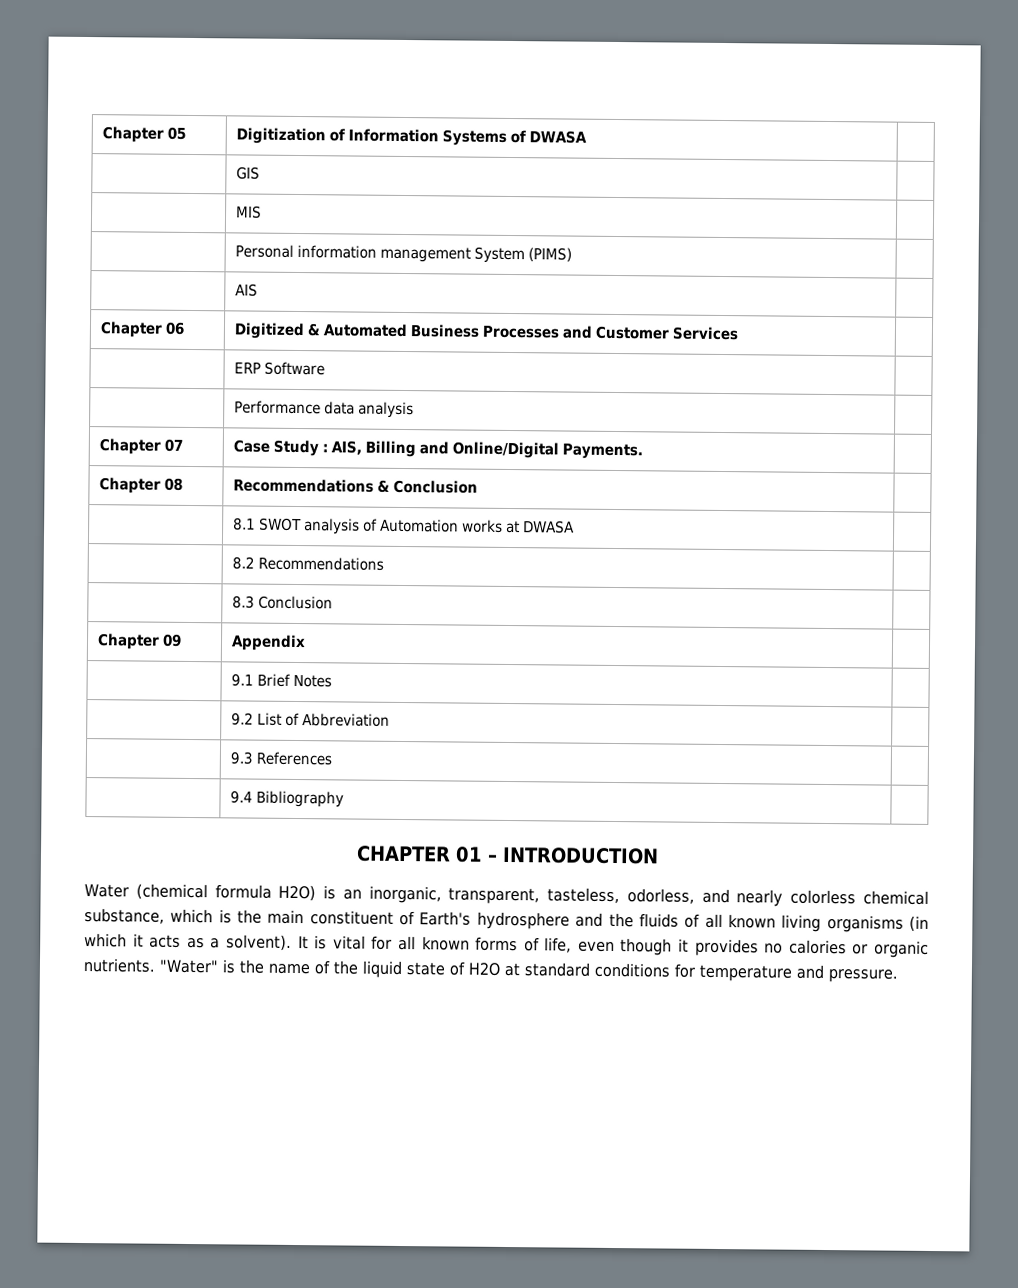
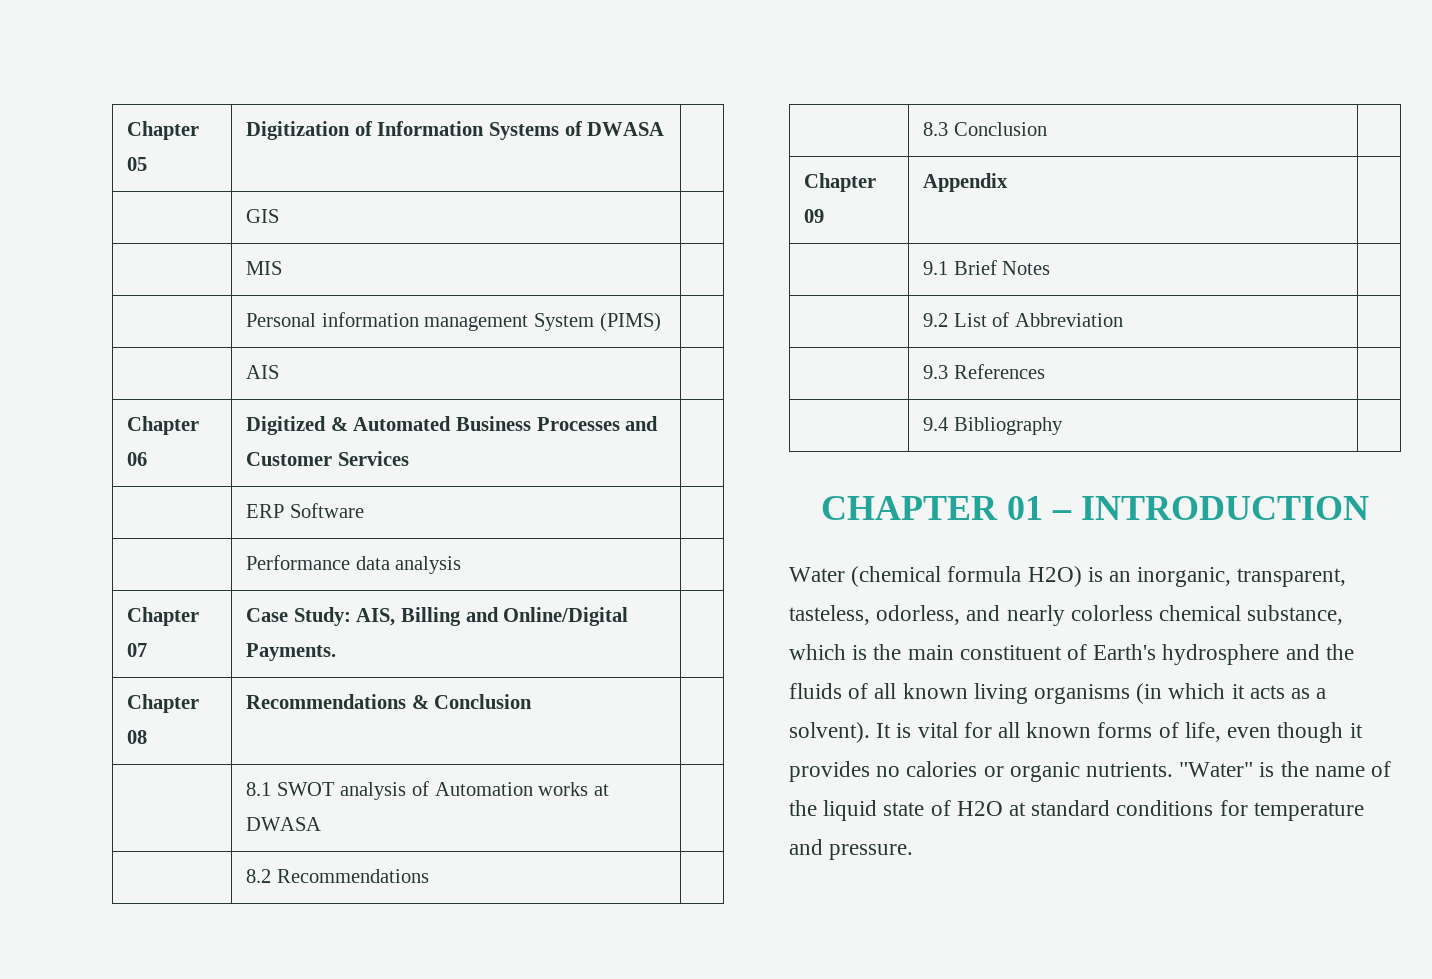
[272,439,328,457] Study : -> [293,607,351,626] Study:

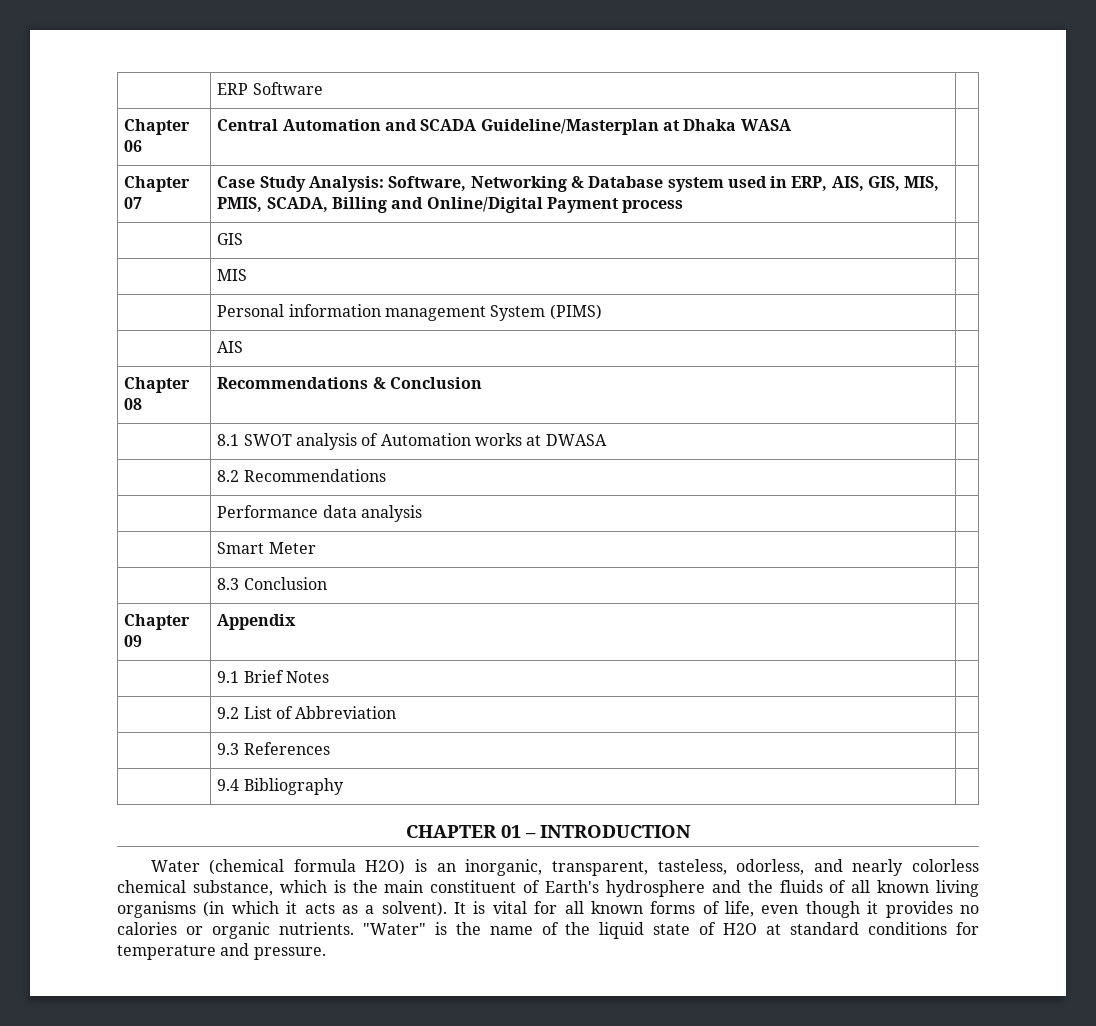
[127,121,200,140] [127,157,148,171] [246,121,665,140] Chapter 05 | Digitization of Information Systems of DWASA -> [217,82,323,95] [124,119,191,135] [124,140,143,152] [217,119,792,135] [124,176,191,192] [124,197,143,209] [217,176,940,192] [217,197,684,213] | ERP Software | // Chapter 06 | Central Automation and SCADA Guideline/Masterplan at Dhaka WASA | // Chapter 07 | Case Study Analysis: Software, Networking & Database system used in ERP, AIS, GIS, MIS, PMIS, SCADA, Billing and Online/Digital Payment process
[127,416,200,435] [127,452,148,466] [246,416,659,435] [246,451,409,466] [246,503,364,518] [246,555,462,574] [127,607,200,626] [127,643,148,657] [246,607,629,626] [246,643,337,661] // Chapter 06 | Digitized & Automated Business Processes and Customer Services | // | ERP Software | // | Performance data analysis | // Chapter 07 | Case Study: AIS, Billing and Online/Digital Payments. | -> (244, 347) none
(429, 876) none -> [217,505,422,522] [217,542,316,554] // | Performance data analysis | // | Smart Meter |

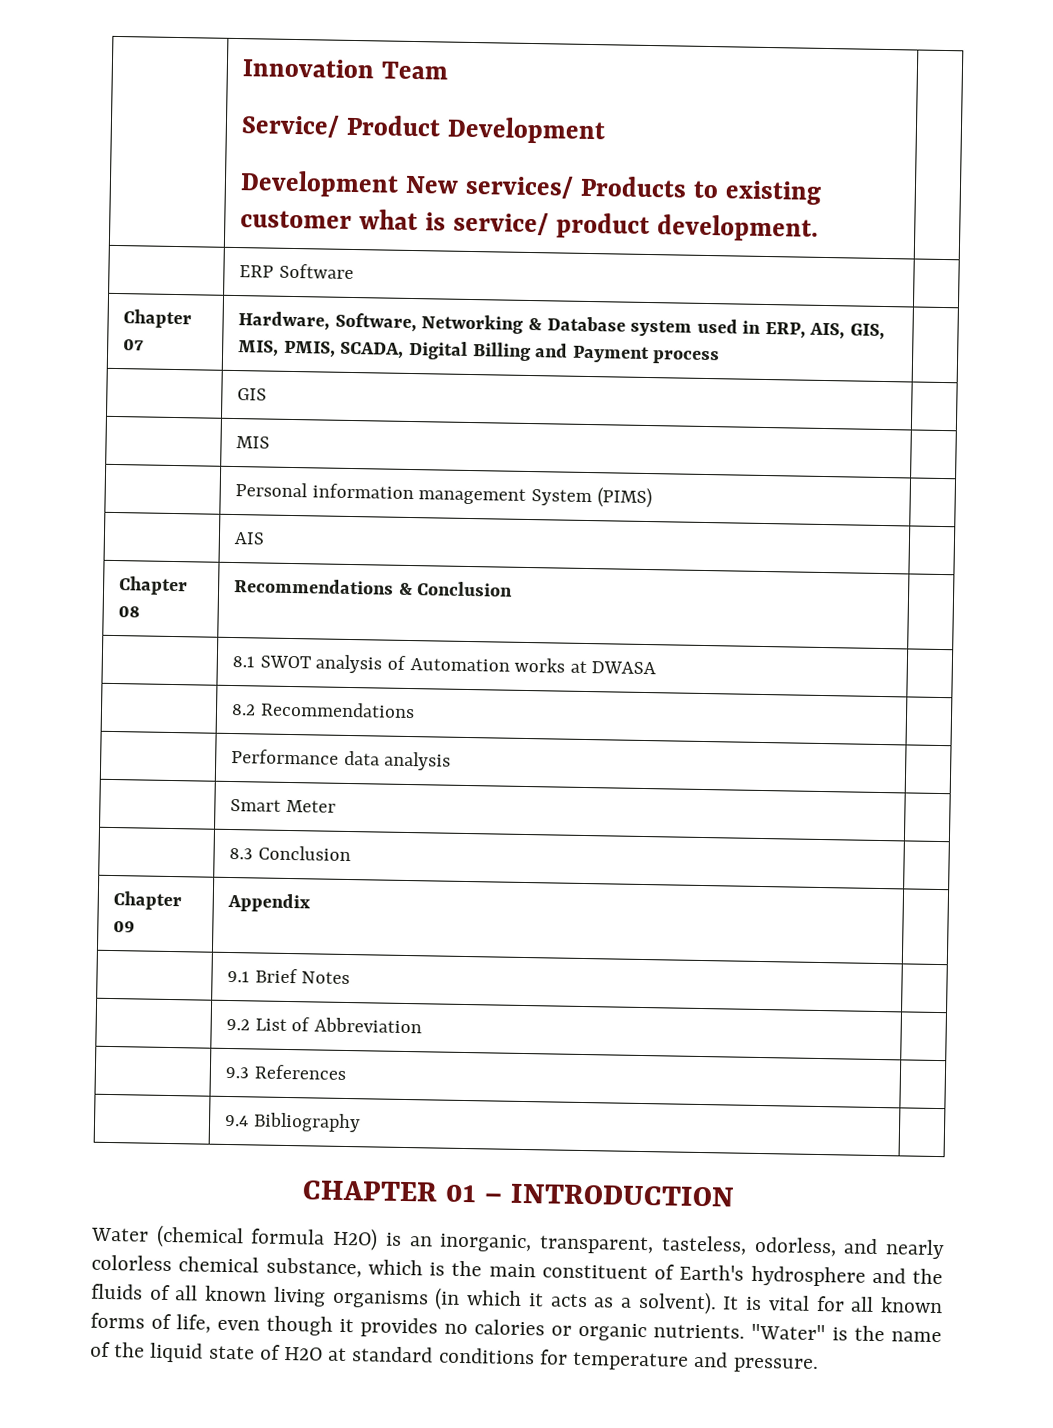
[217,82,323,95] [124,119,191,135] [124,140,143,152] [217,119,792,135] | ERP Software | // Chapter 06 | Central Automation and SCADA Guideline/Masterplan at Dhaka WASA -> [242,58,450,80] [241,114,607,145] [240,170,822,205] [240,209,819,242] [239,263,354,280] | Innovation Team // Service/ Product Development // Development New services/ Products to existing customer what is service/ product development. | // | ERP Software
[217,176,384,192] Case Study Analysis: -> [238,311,331,331] Hardware,
(328, 204) none -> [408,340,469,360] Digital
[426,197,543,213] Online/Digital -> (569, 350) none

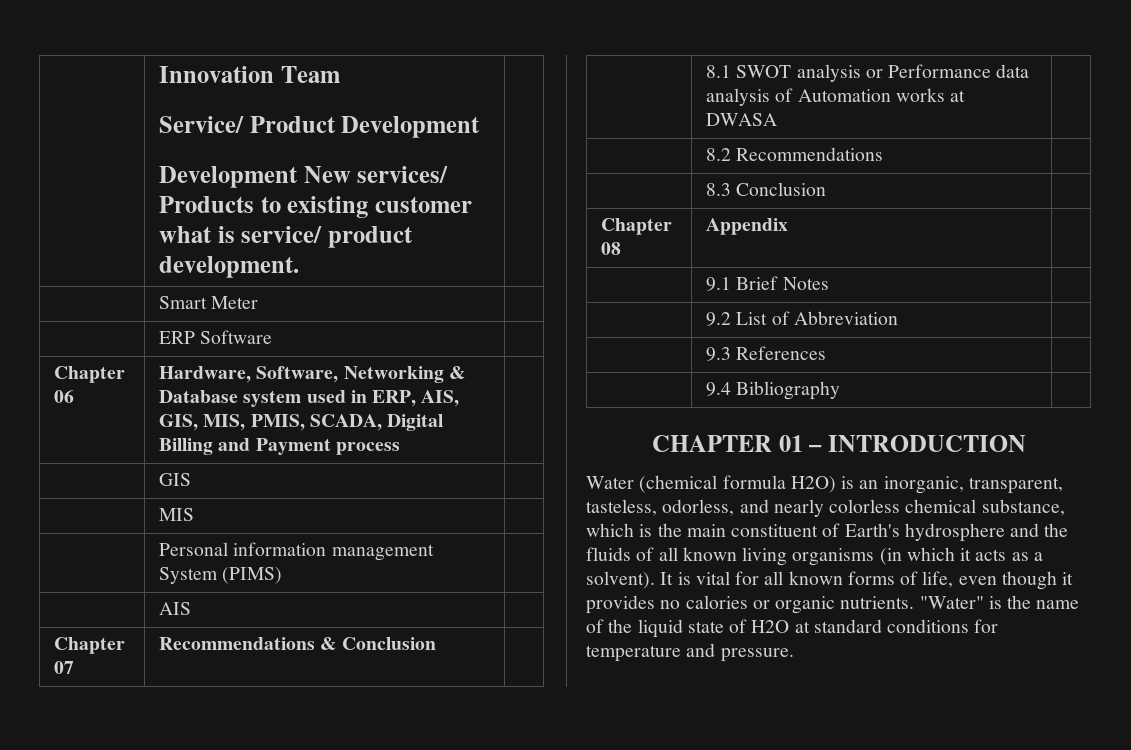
(819, 228) none -> [158,296,259,309] // | Smart Meter |
[123,339,145,351] 07 -> [53,390,74,403] 06
[118,606,141,618] 08 -> [53,661,74,674] 07
(383, 664) none -> [865,64,1030,78] [705,88,770,106] or Performance data analysis
[231,749,452,771] [230,799,336,813] // | Performance data analysis | // | Smart Meter | -> (884, 154) none
[113,921,136,933] 09 -> [600,242,621,255] 08

